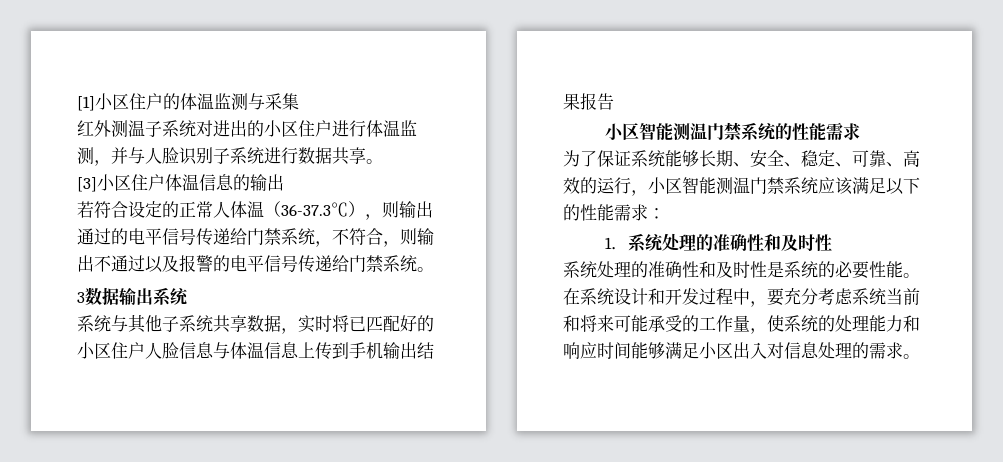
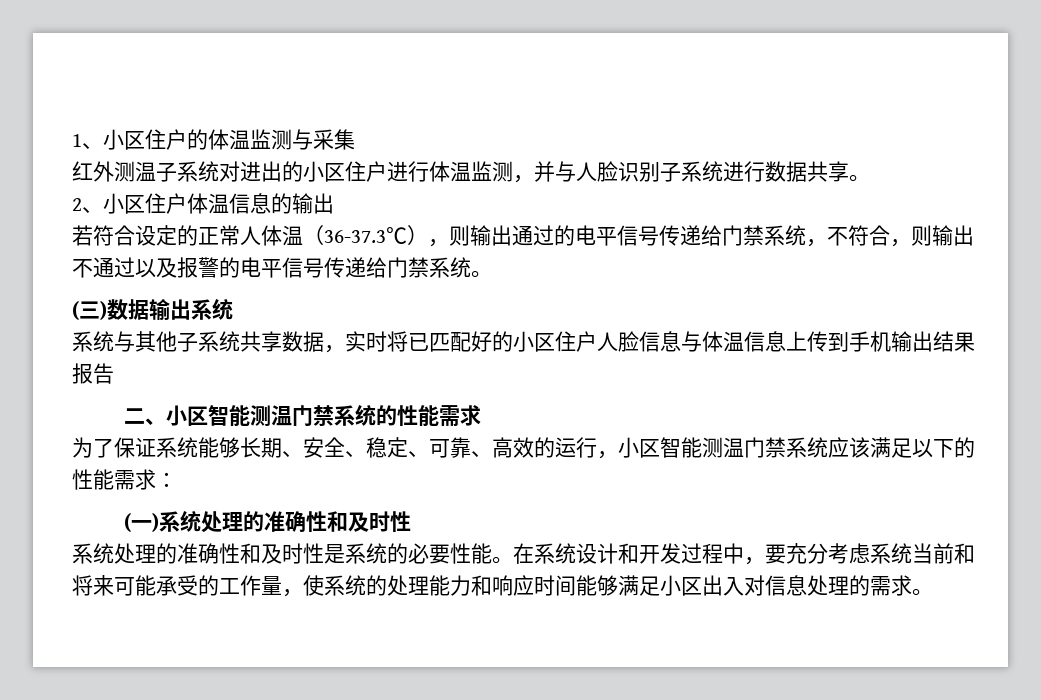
[77,96,95,111] [1] -> [72,134,103,149] 1、
[77,177,97,192] [3] -> [72,198,103,213] 2、
[77,292,85,303] 3 -> [72,301,107,320] (三)
(614, 101) none -> [124,408,167,425] 二、
[605,237,629,250] 1． -> [124,513,160,532] (一)

